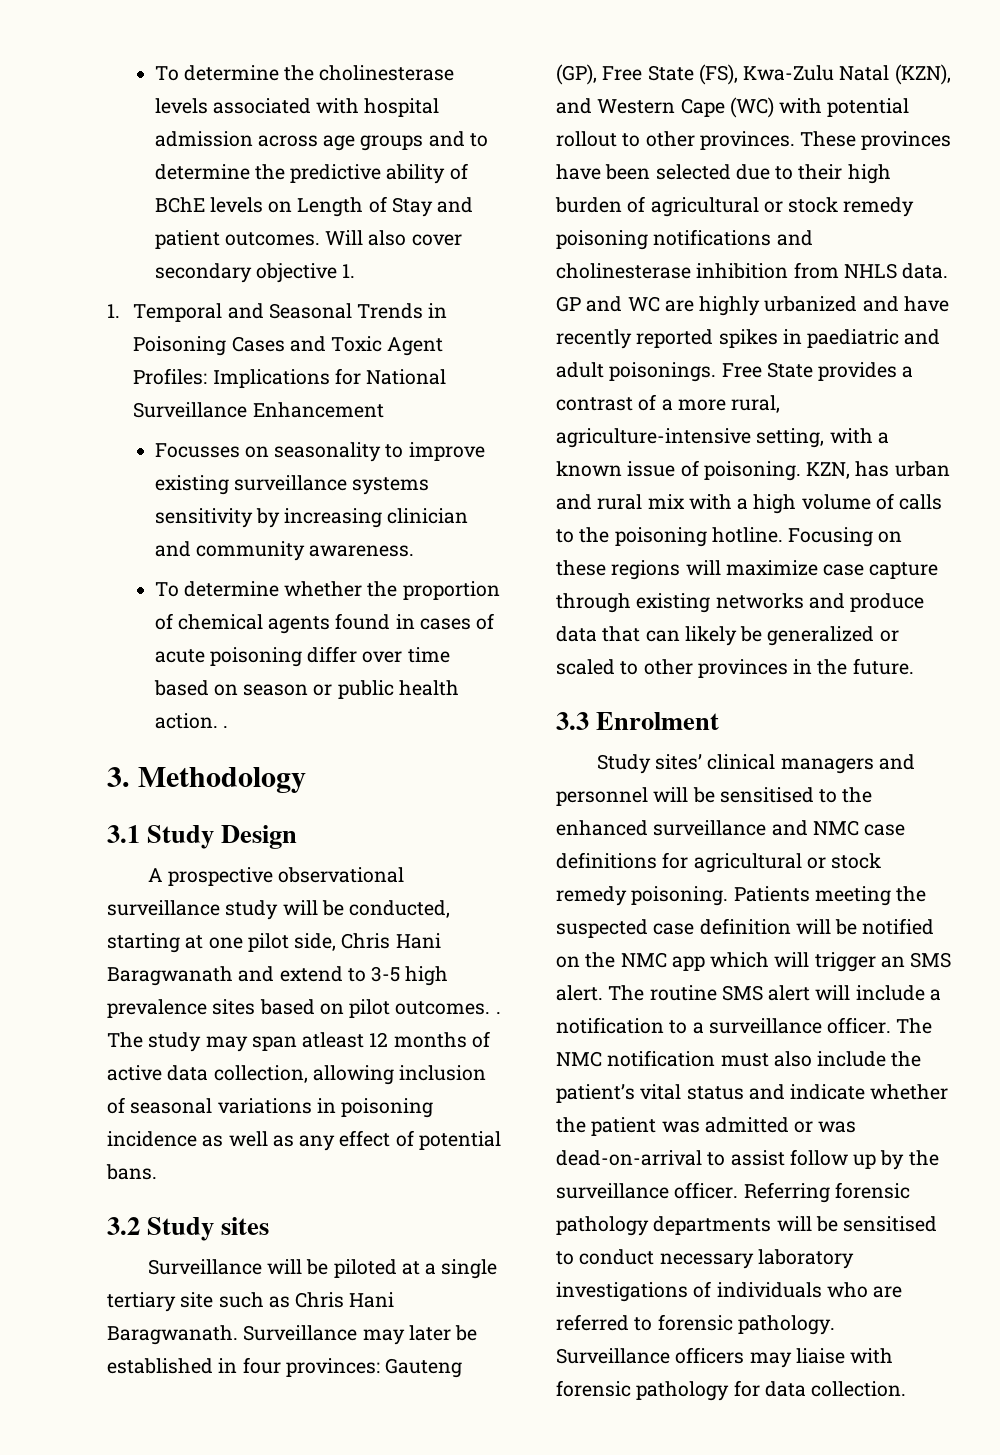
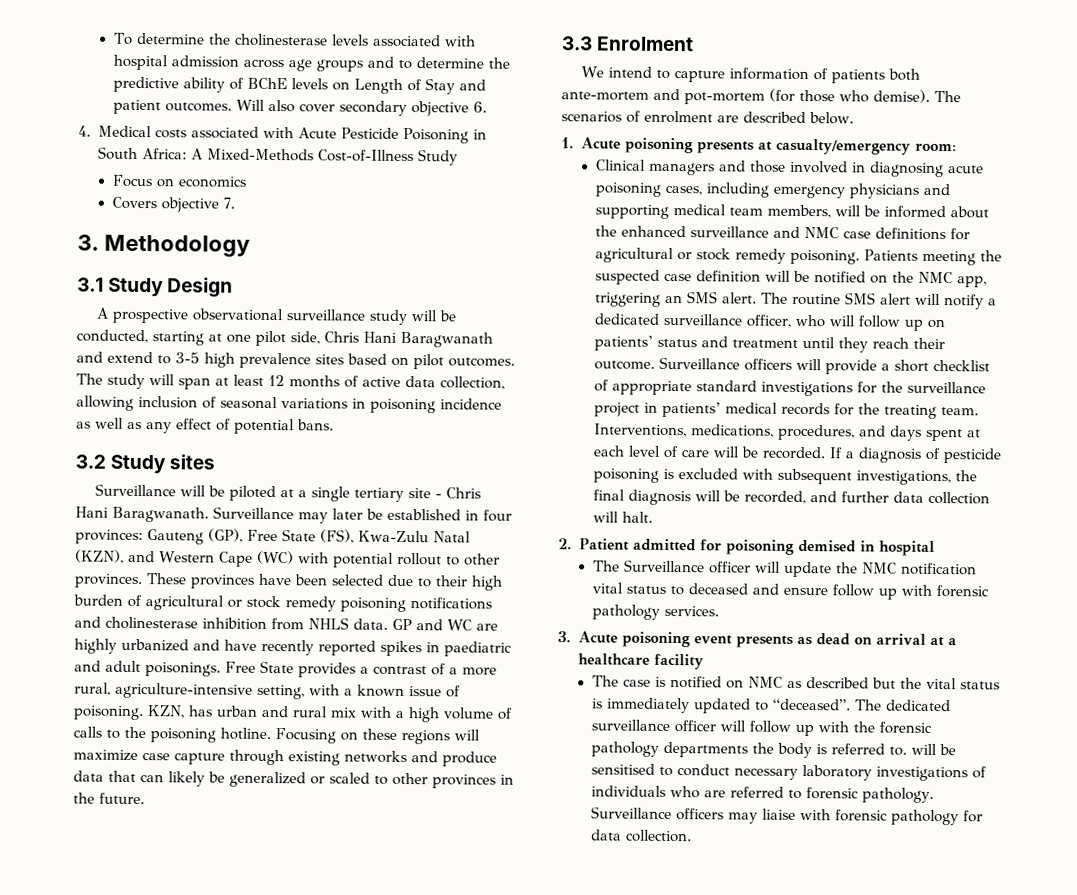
[342,264,356,278] [107,303,448,322] [133,336,444,356] [133,368,447,388] [133,402,384,418] [154,442,485,462] [154,475,430,495] [154,508,469,528] [154,541,415,561] [154,581,500,600] [154,613,495,634] [154,646,450,667] [153,680,460,699] [154,713,228,729] 1. // 1. Temporal and Seasonal Trends in Poisoning Cases and Toxic Agent Profiles: Implications for National Surveillance Enhancement // Focusses on seasonality to improve existing surveillance systems sensitivity by increasing clinician and community awareness. // To determine whether the proportion of chemical agents found in cases of acute poisoning differ over time based on season or public health action. . -> [472,101,487,113] [78,125,487,144] [97,146,458,166] [111,174,247,188] [111,196,235,213] 6. // 4. Medical costs associated with Acute Pesticide Poisoning in South Africa: A Mixed-Methods Cost-of-Illness Study // Focus on economics // Covers objective 7.
[495,1012,501,1014] . -> (515, 362) none
[205,1032,365,1052] may span atleast -> [149,374,264,390] will span at least
[218,1292,290,1308] such as -> [435,493,443,499] -
[596,754,915,774] [556,787,838,806] Study sites’ clinical managers and personnel will be sensitised to -> [581,66,921,84] [561,88,961,105] [561,110,854,125] [561,137,957,155] [595,159,984,178] [594,182,950,199] [594,204,989,219] We intend to capture information of patients both ante-mortem and pot-mortem (for those who demise). The scenarios of enrolment are described below. // 1. Acute poisoning presents at casualty/emergency room: // Clinical managers and those involved in diagnosing acute poisoning cases, including emergency physicians and supporting medical team members, will be informed about
[671,952,876,972] app which will trigger -> [956,276,987,288] [594,292,661,307] app, triggering
[855,985,941,1001] [556,1017,933,1034] [556,1050,922,1067] [556,1084,949,1103] [556,1117,857,1136] [556,1149,939,1170] [556,1182,910,1203] [556,1216,772,1236] include a notification to a surveillance officer. The NMC notification must also include the patient’s vital status and indicate whether the patient was admitted or was dead-on-arrival to assist follow up by the surveillance officer. Referring forensic pathology departments -> [943,294,997,310] [593,313,945,331] [593,335,945,353] [593,356,990,375] [593,379,986,397] [593,401,979,419] [593,423,981,442] [592,445,1002,464] [592,468,977,486] [592,489,990,506] [592,511,653,523] [558,538,935,556] [592,559,977,578] [591,582,989,600] [591,604,719,620] [557,631,957,648] [577,653,704,670] [591,675,1000,690] [591,697,951,714] [590,719,932,737] [590,741,907,759] notify a dedicated surveillance officer, who will follow up on patients’ status and treatment until they reach their outcome. Surveillance officers will provide a short checklist of appropriate standard investigations for the surveillance project in patients’ medical records for the treating team. Interventions, medications, procedures, and days spent at each level of care will be recorded. If a diagnosis of pesticide poisoning is excluded with subsequent investigations, the final diagnosis will be recorded, and further data collection will halt. // 2. Patient admitted for poisoning demised in hospital // The Surveillance officer will update the NMC notification vital status to deceased and ensure follow up with forensic pathology services. // 3. Acute poisoning event presents as dead on arrival at a healthcare facility // The case is notified on NMC as described but the vital status is immediately updated to “deceased”. The dedicated surveillance officer will follow up with the forensic pathology departments the body is referred to.

